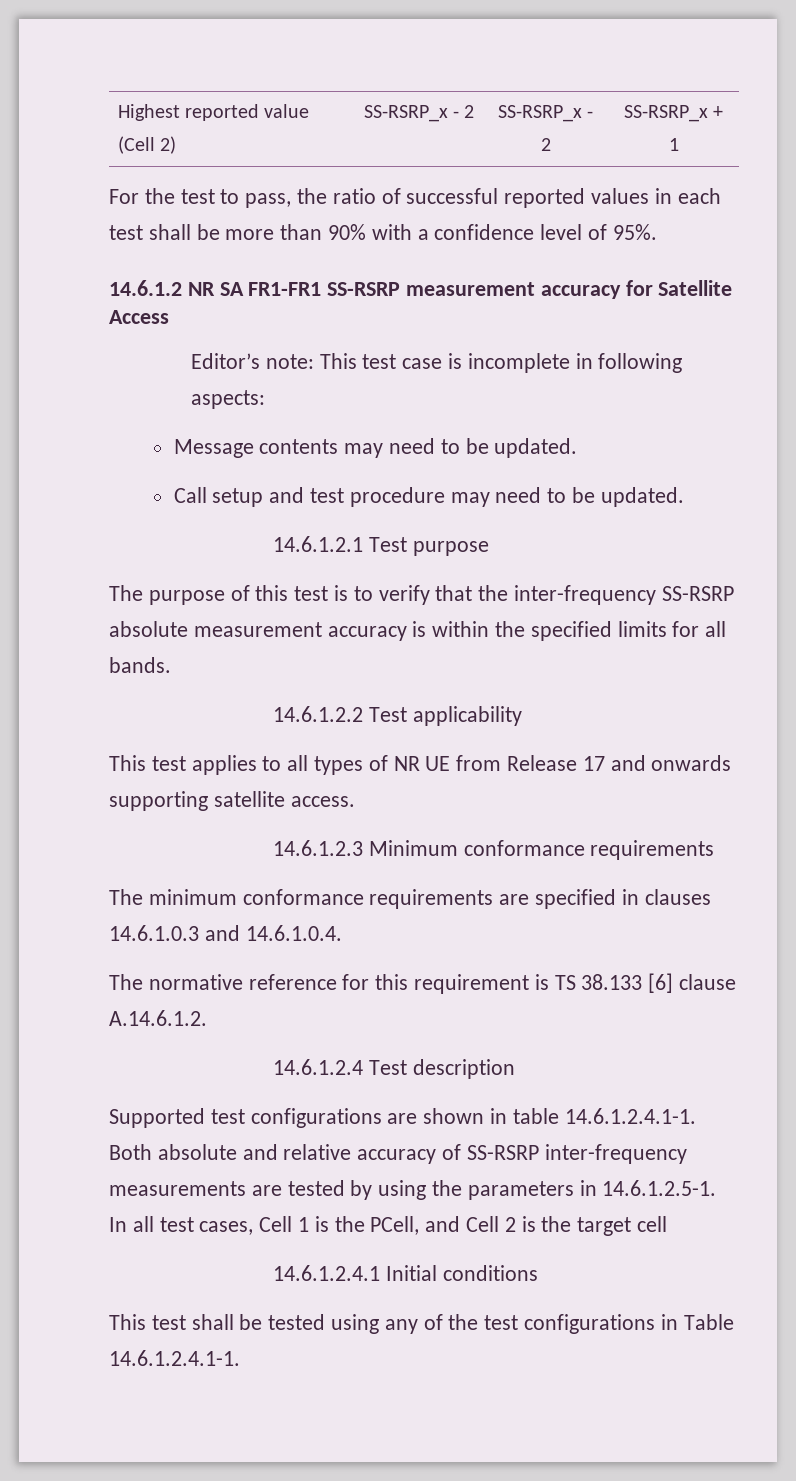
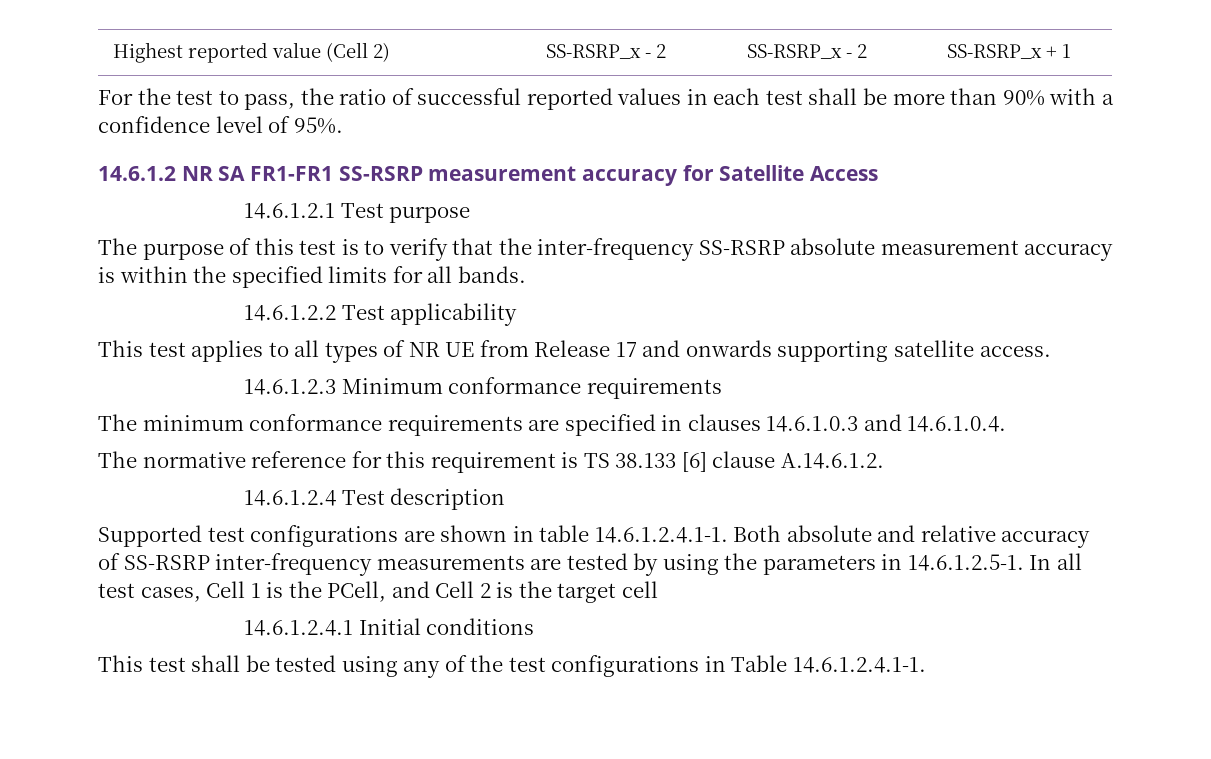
[190,353,683,373] [190,390,265,409] [173,438,578,458] [173,487,684,507] // Editor’s note: This test case is incomplete in following aspects: // Message contents may need to be updated. // Call setup and test procedure may need to be updated. -> (879, 173) none

